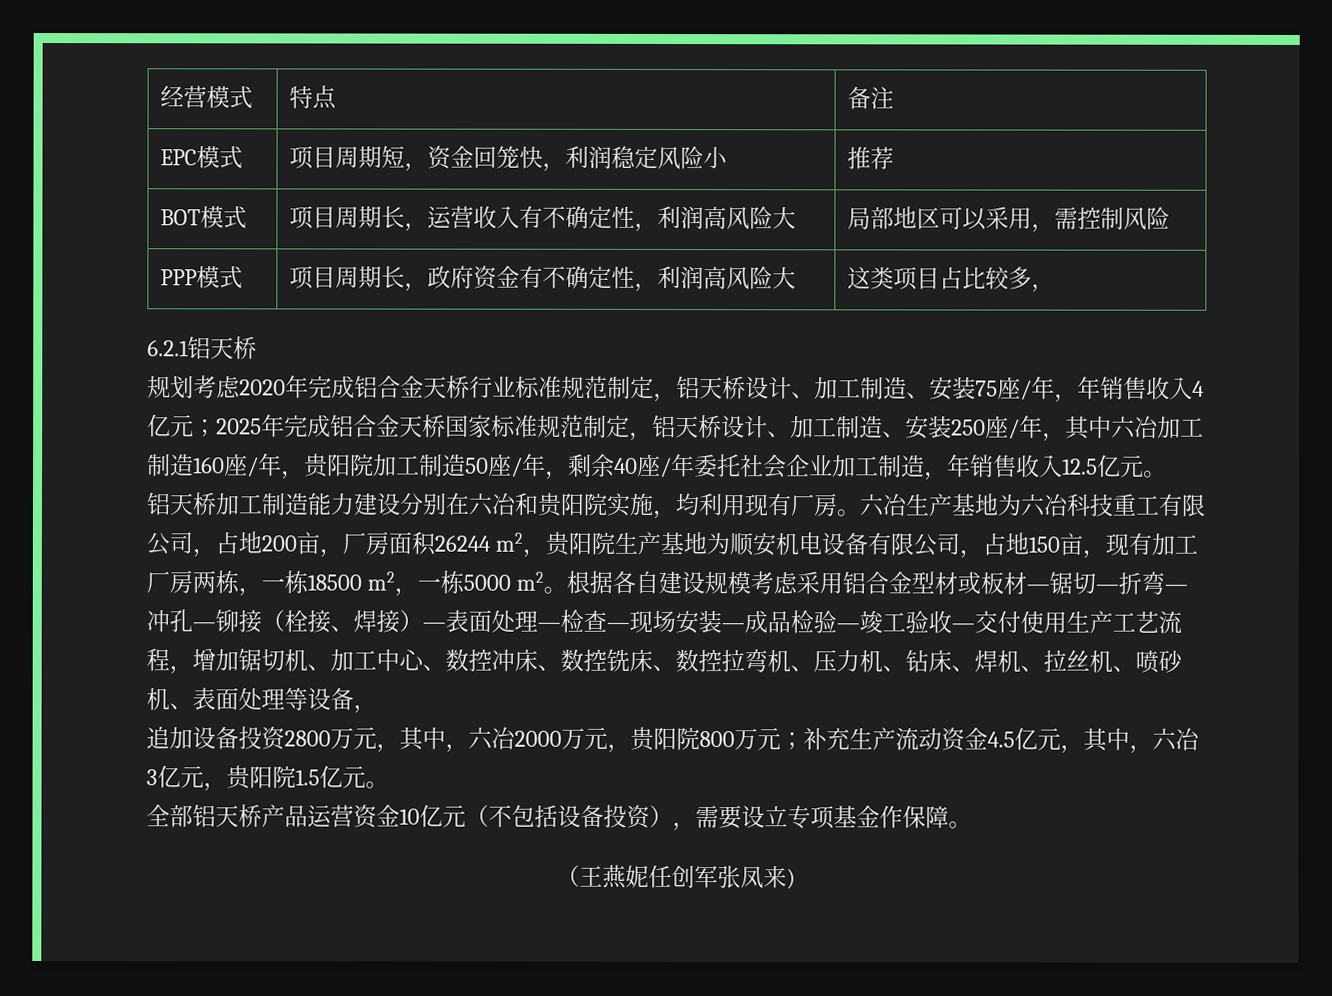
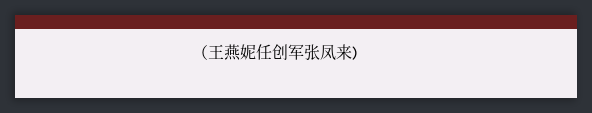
[159,85,253,109] [288,85,337,110] [846,86,894,110] [159,145,243,169] [288,145,728,172] [846,146,894,170] [159,205,247,229] [288,205,796,232] [846,206,1170,233] [159,265,243,289] [288,265,796,292] [846,266,1055,293] [147,336,257,360] [147,375,1204,403] [147,414,1204,442] [147,453,1167,481] [146,492,1206,520] [146,531,1199,559] [146,570,1189,597] [146,609,1182,635] [146,648,1183,675] [146,687,377,714] [146,726,1200,754] [146,765,389,792] [146,804,972,832] 经营模式 | 特点 | 备注 // EPC模式 | 项目周期短，资金回笼快，利润稳定风险小 | 推荐 // BOT模式 | 项目周期长，运营收入有不确定性，利润高风险大 | 局部地区可以采用，需控制风险 // PPP模式 | 项目周期长，政府资金有不确定性，利润高风险大 | 这类项目占比较多， // 6.2.1铝天桥 // 规划考虑2020年完成铝合金天桥行业标准规范制定，铝天桥设计、加工制造、安装75座/年，年销售收入4亿元；2025年完成铝合金天桥国家标准规范制定，铝天桥设计、加工制造、安装250座/年，其中六冶加工制造160座/年，贵阳院加工制造50座/年，剩余40座/年委托社会企业加工制造，年销售收入12.5亿元。 // 铝天桥加工制造能力建设分别在六冶和贵阳院实施，均利用现有厂房。六冶生产基地为六冶科技重工有限公司，占地200亩，厂房面积26244 m2，贵阳院生产基地为顺安机电设备有限公司，占地150亩，现有加工厂房两栋，一栋18500 m2，一栋5000 m2。根据各自建设规模考虑采用铝合金型材或板材—锯切—折弯—冲孔—铆接（栓接、焊接）—表面处理—检查—现场安装—成品检验—竣工验收—交付使用生产工艺流程，增加锯切机、加工中心、数控冲床、数控铣床、数控拉弯机、压力机、钻床、焊机、拉丝机、喷砂机、表面处理等设备， // 追加设备投资2800万元，其中，六冶2000万元，贵阳院800万元；补充生产流动资金4.5亿元，其中，六冶3亿元，贵阳院1.5亿元。 // 全部铝天桥产品运营资金10亿元（不包括设备投资），需要设立专项基金作保障。 // -> (191, 52) none

